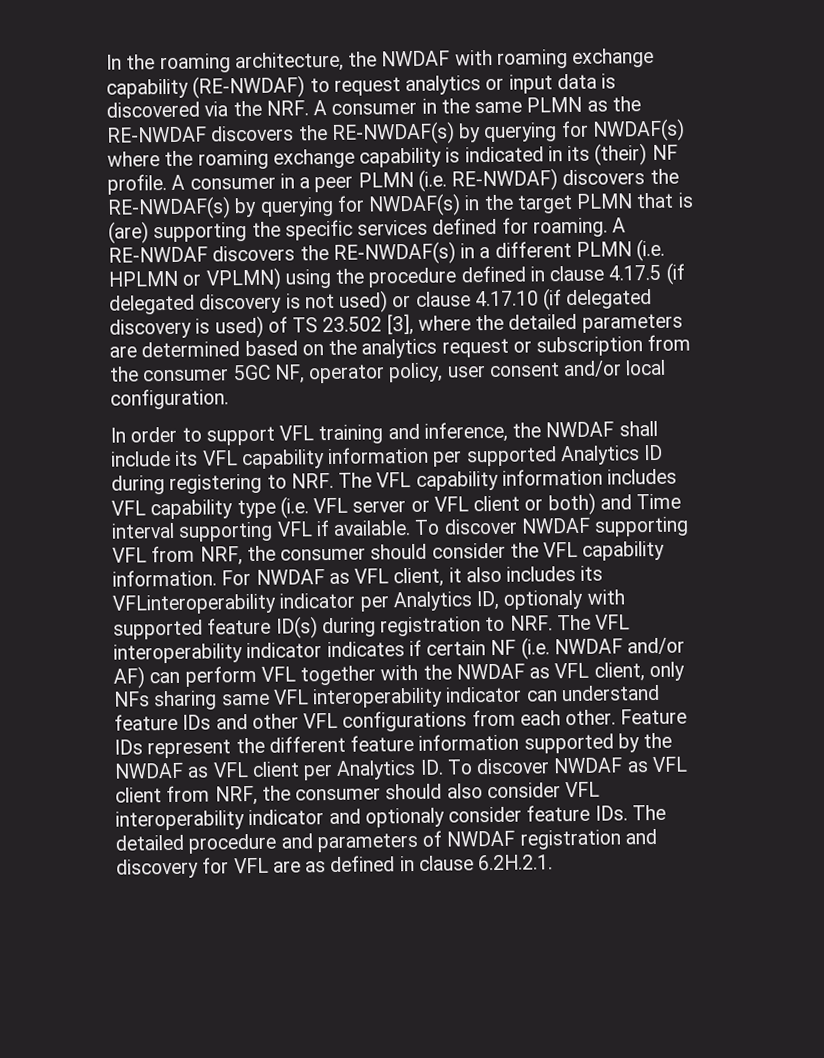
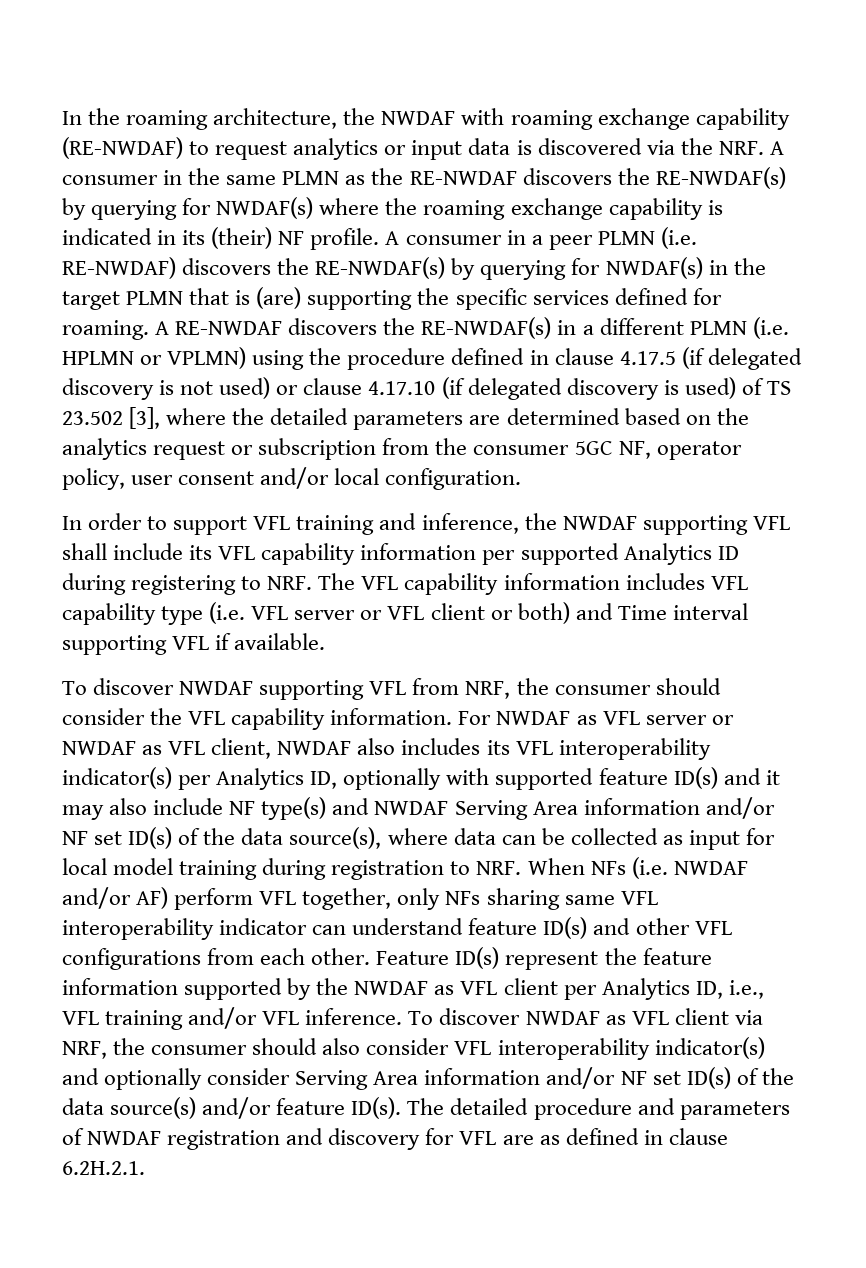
(615, 429) none -> [642,515,790,535] supporting VFL
(412, 528) none -> (326, 641) //
[393,565,604,588] [112,589,585,615] client, it also includes its VFLinteroperability indicator per Analytics ID, optionaly -> [645,715,734,725] [62,738,711,760] [62,767,442,790] server or NWDAF as VFL client, NWDAF also includes its VFL interoperability indicator(s) per Analytics ID, optionally
[321,614,631,638] [113,639,517,664] during registration to NRF. The VFL interoperability indicator indicates if certain NF -> [723,768,780,785] [62,797,775,820] [62,827,776,850] [62,858,626,880] and it may also include NF type(s) and NWDAF Serving Area information and/or NF set ID(s) of the data source(s), where data can be collected as input for local model training during registration to NRF. When NFs
[149,671,181,684] can -> (169, 898) none
[300,662,645,686] together with the NWDAF as VFL client, -> [302,888,392,910] together,
[182,714,212,730] IDs -> [543,917,588,939] ID(s)
[114,739,143,755] IDs -> [455,947,500,969] ID(s)
[268,735,346,753] different -> (637, 956) none
[419,759,444,775] ID. -> [695,980,764,999] [62,1007,403,1030] ID, i.e., VFL training and/or VFL inference.
[166,785,211,803] from -> [734,1010,763,1025] via
[248,804,628,828] indicator and optionaly consider feature IDs. -> [654,1037,765,1059] [62,1067,794,1090] [62,1097,402,1119] indicator(s) and optionally consider Serving Area information and/or NF set ID(s) of the data source(s) and/or feature ID(s).

